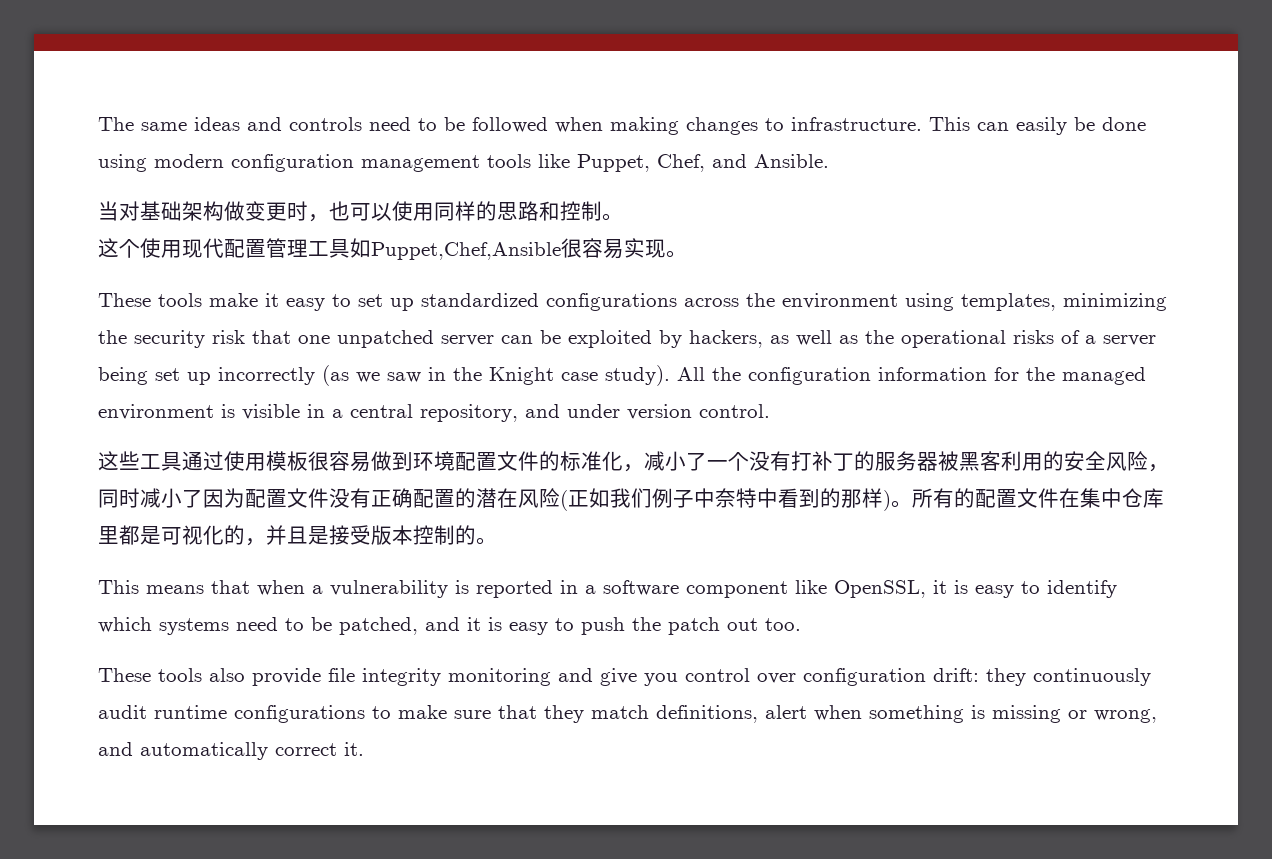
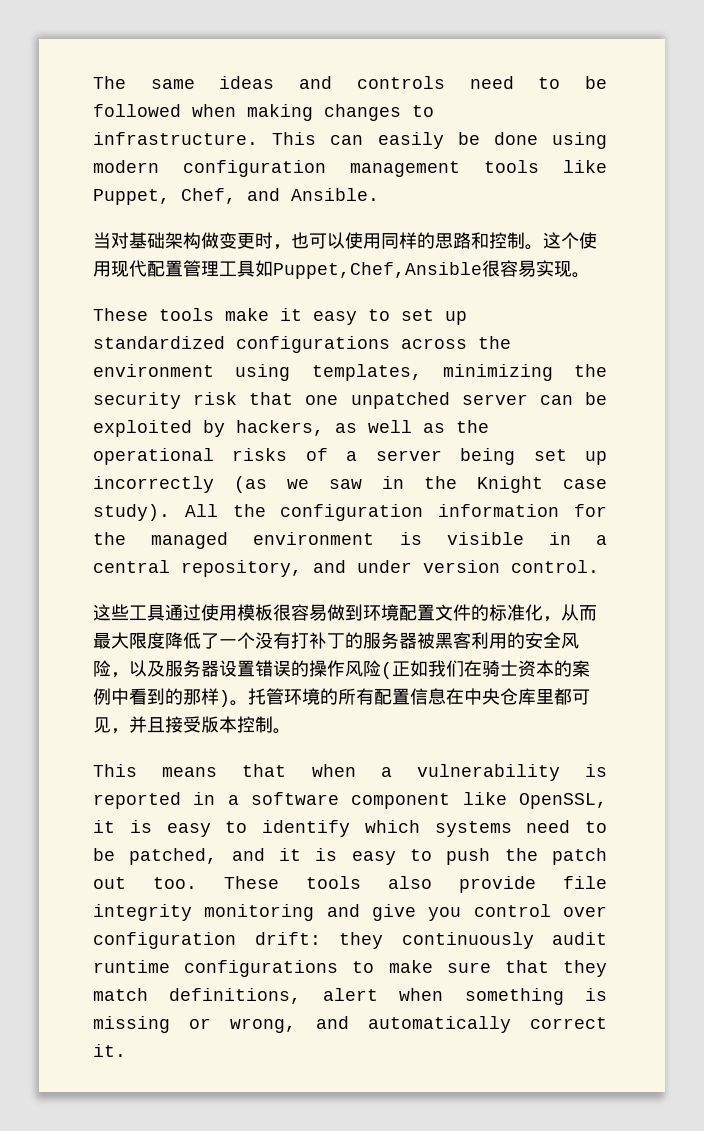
(623, 217) // -> (543, 247) none
[644,451,686,471] 减小 -> [561,604,597,621] [93,632,201,649] 从而最大限度降低
[98,488,757,511] 同时减小了因为配置文件没有正确配置的潜在风险(正如我们例子中奈特 -> [129,660,590,679] [93,688,111,705] 以及服务器设置错误的操作风险(正如我们在骑士资本的案例
[912,488,1164,508] [98,525,329,546] 所有的配置文件在集中仓库里都是可视化的，并且是 -> [248,688,590,705] [93,716,165,734] 托管环境的所有配置信息在中央仓库里都可见，并且
[455,525,476,545] 的 -> (273, 724) none
(801, 624) // -> (197, 883) none

